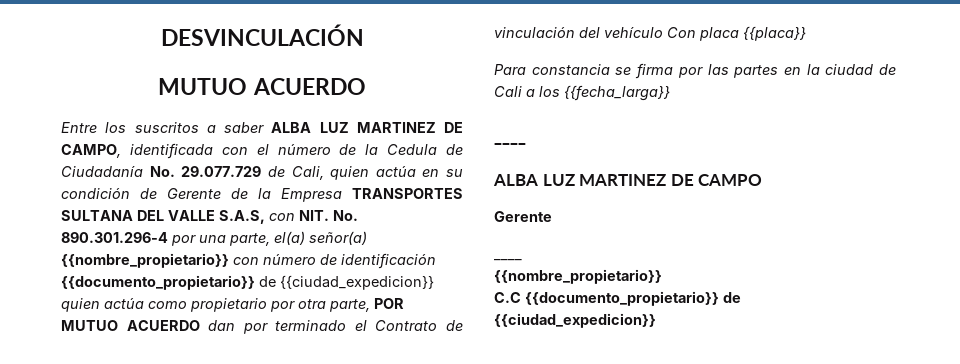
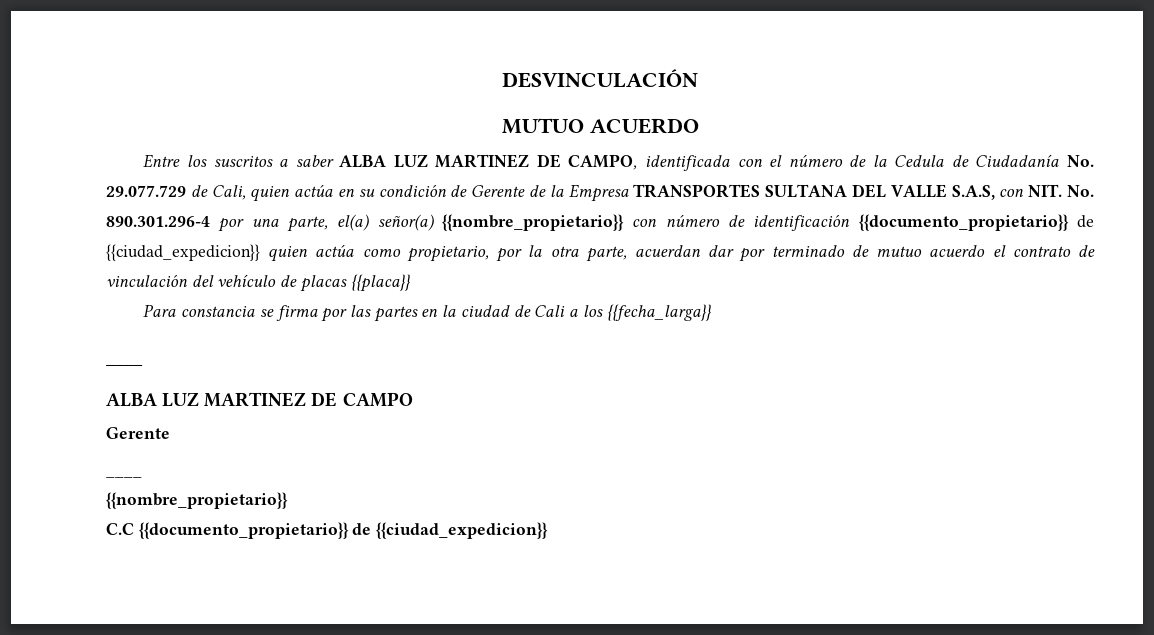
[190,298,404,312] [61,320,438,334] propietario por otra parte, POR MUTUO ACUERDO dan por terminado el Contrato -> [406,245,1071,262] propietario, por la otra parte, acuerdan dar por terminado de mutuo acuerdo el contrato
[667,27,739,41] Con placa -> [280,275,347,292] de placas

